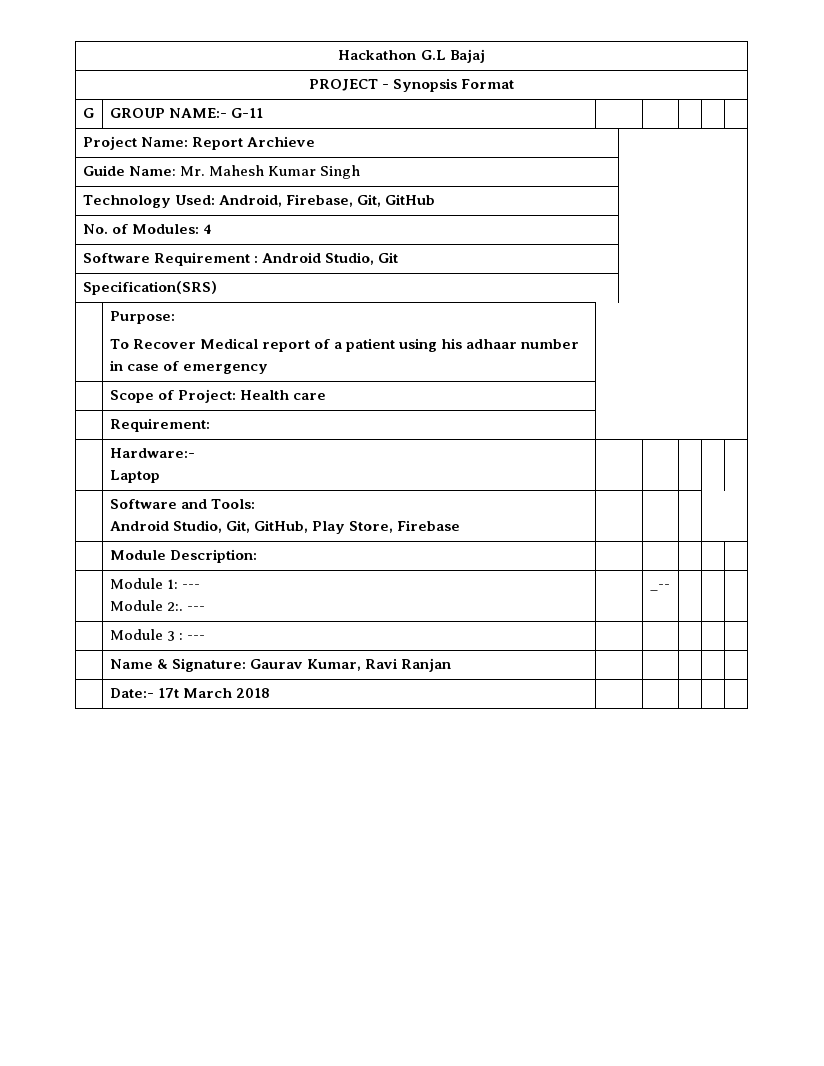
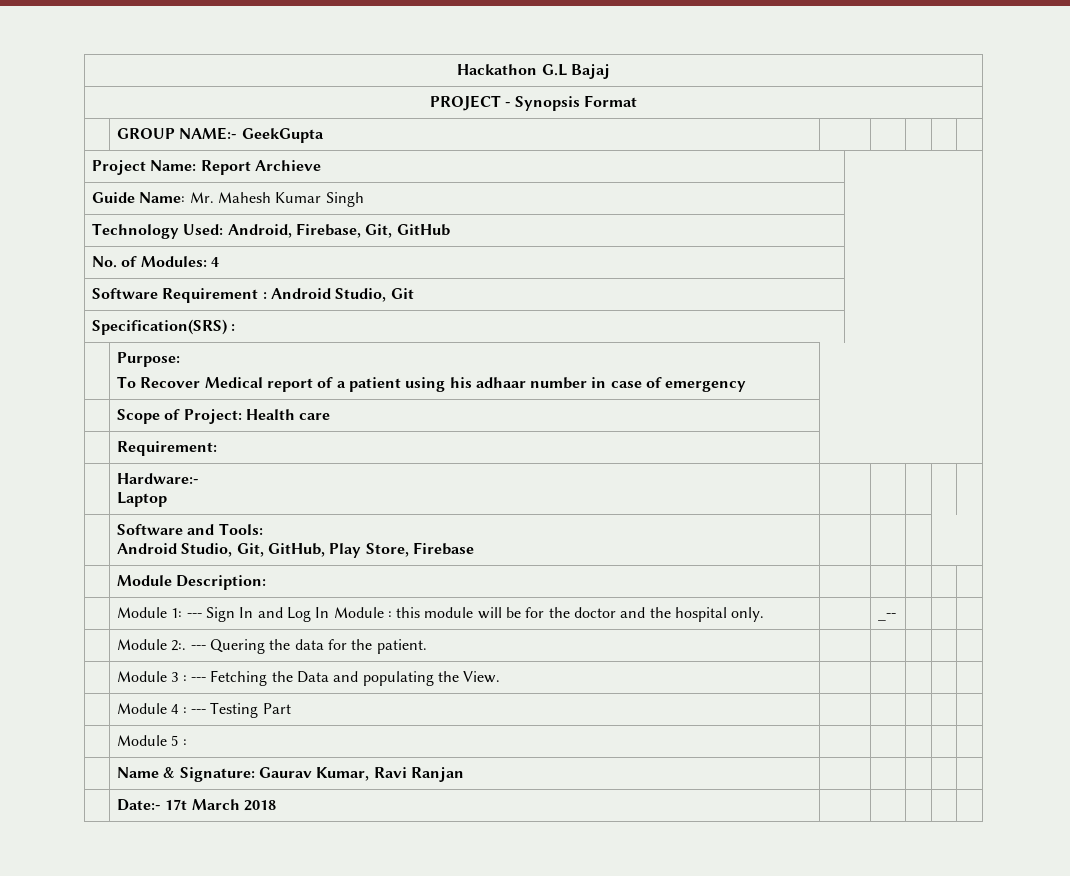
[82,108,94,118] G -> (638, 101) none
[230,108,263,118] G-11 -> [241,128,324,143] GeekGupta
(217, 288) none -> [231,324,236,331] :
[109,600,205,611] [649,584,670,591] [109,629,205,641] // Module 2:. --- | | _-- | | | // | Module 3 : --- -> [205,607,765,622] [877,613,896,621] [116,639,427,654] [116,670,501,686] [116,702,291,718] [116,735,187,746] Sign In and Log In Module : this module will be for the doctor and the hospital only. | | _-- | | | // | Module 2:. --- Quering the data for the patient. | | | | | // | Module 3 : --- Fetching the Data and populating the View. | | | | | // | Module 4 : --- Testing Part | | | | | // | Module 5 :

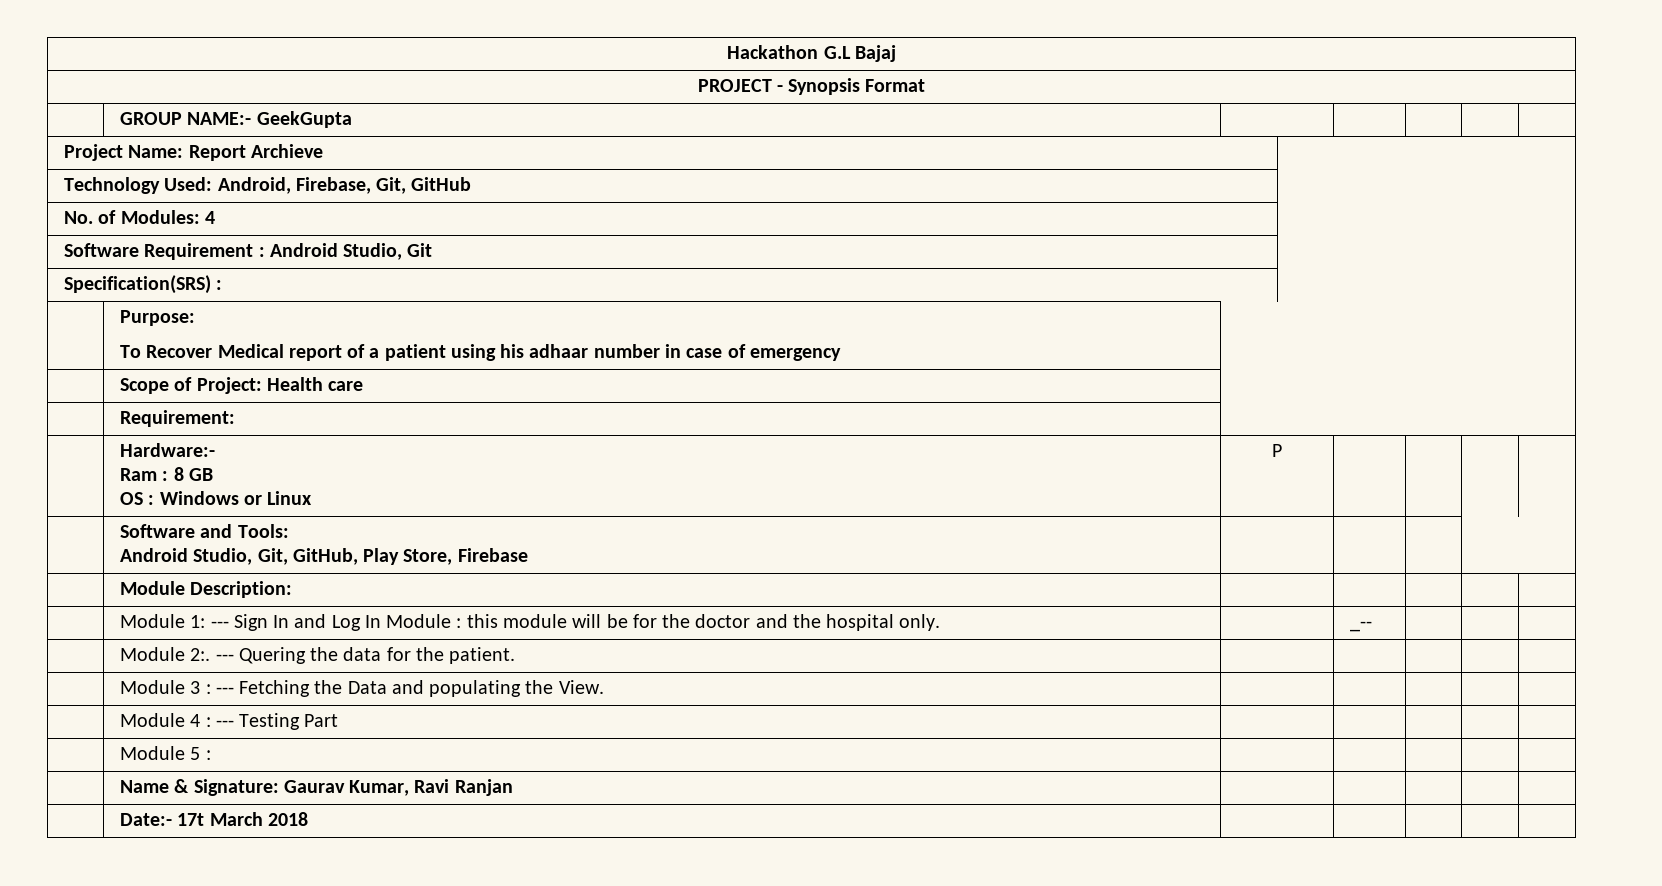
[91,192,364,207] // Guide Name: Mr. Mahesh Kumar Singh | -> (323, 151) none
[116,492,167,507] Laptop | -> [120,467,213,481] [120,491,313,505] [1272,444,1282,457] Ram : 8 GB // OS : Windows or Linux | P

